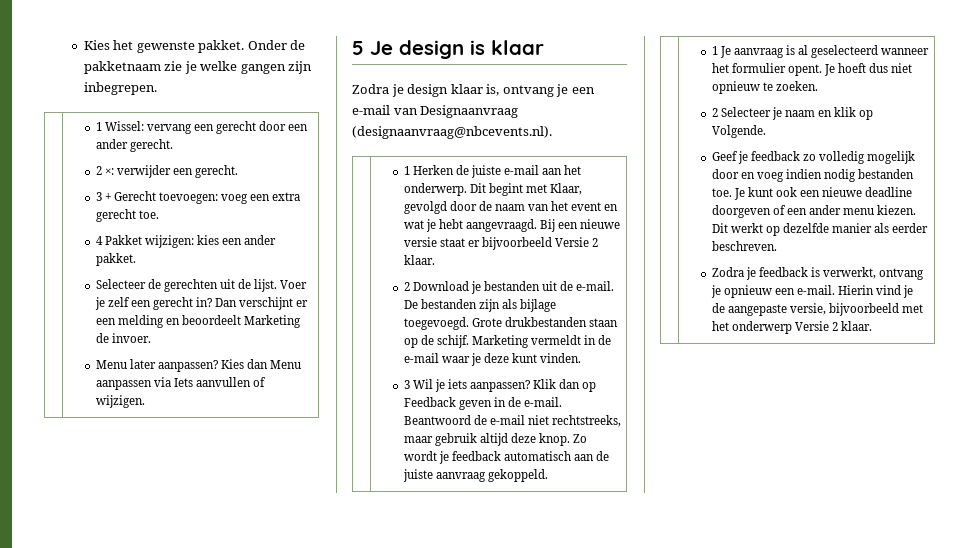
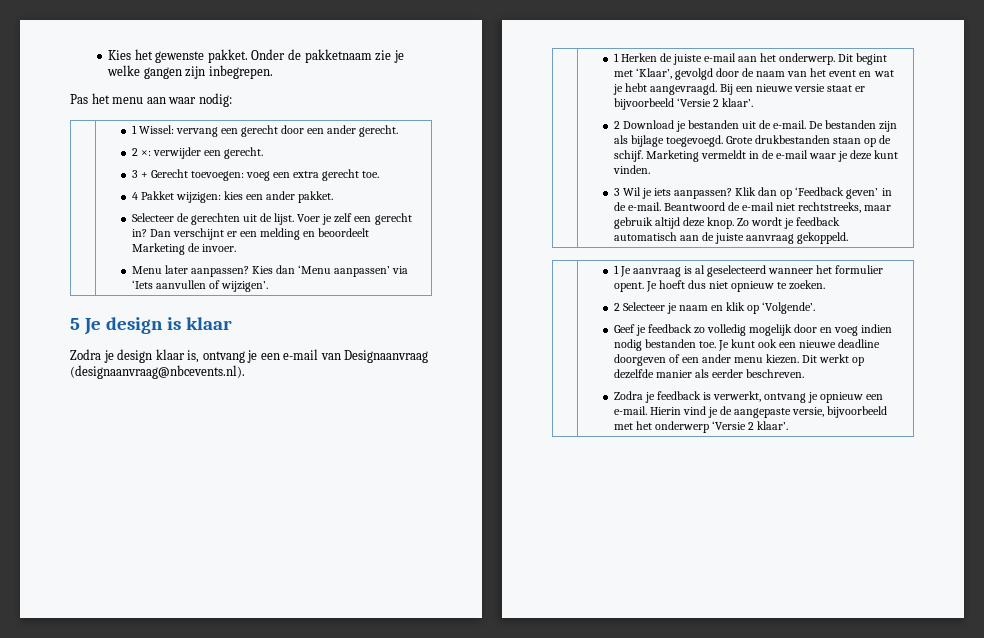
(157, 88) none -> [70,93,232,107] // Pas het menu aan waar nodig:
[270,360,303,369] [95,377,193,390] Menu aanpassen via Iets -> [298,265,409,277] [131,280,153,289] ‘Menu aanpassen’ via ‘Iets
[95,395,145,408] wijzigen. -> [220,281,268,292] wijzigen’.
[550,183,583,195] Klaar, -> [635,68,672,79] ‘Klaar’,
[555,237,599,247] [403,255,435,265] Versie 2 klaar. -> [676,98,753,107] ‘Versie 2 klaar’.
[403,397,492,410] Feedback geven -> [795,187,879,199] ‘Feedback geven’
[711,125,766,138] Volgende. -> [762,302,816,314] ‘Volgende’.
[794,321,873,331] Versie 2 klaar. -> [711,421,789,430] ‘Versie 2 klaar’.

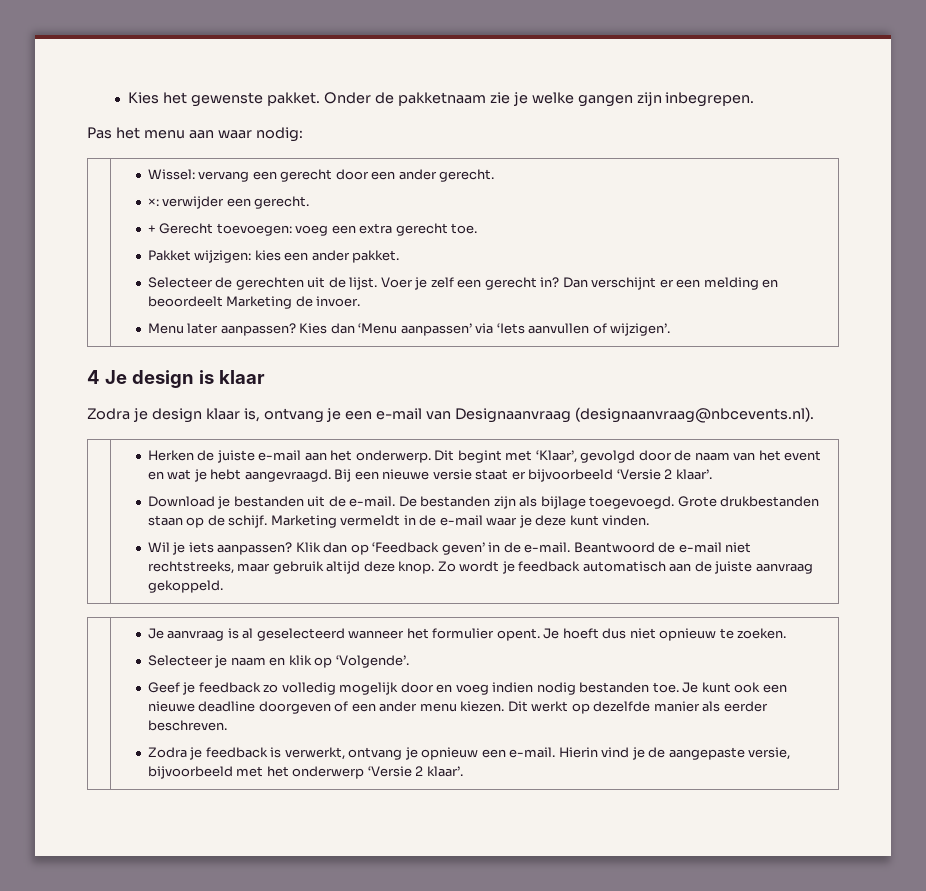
[131,125,137,134] 1 -> (303, 134) none
[131,148,138,156] 2 -> (495, 175) none
[131,170,138,178] 3 -> (310, 202) none
[131,192,138,200] 4 -> (478, 228) none
[70,318,80,330] 5 -> [87,370,100,384] 4
[613,53,619,62] 1 -> (815, 415) none
[613,121,620,129] 2 -> (712, 474) none
[613,188,620,196] 3 -> (650, 520) none
[613,265,619,274] 1 -> (223, 586) none
[613,303,620,311] 2 -> (787, 633) none

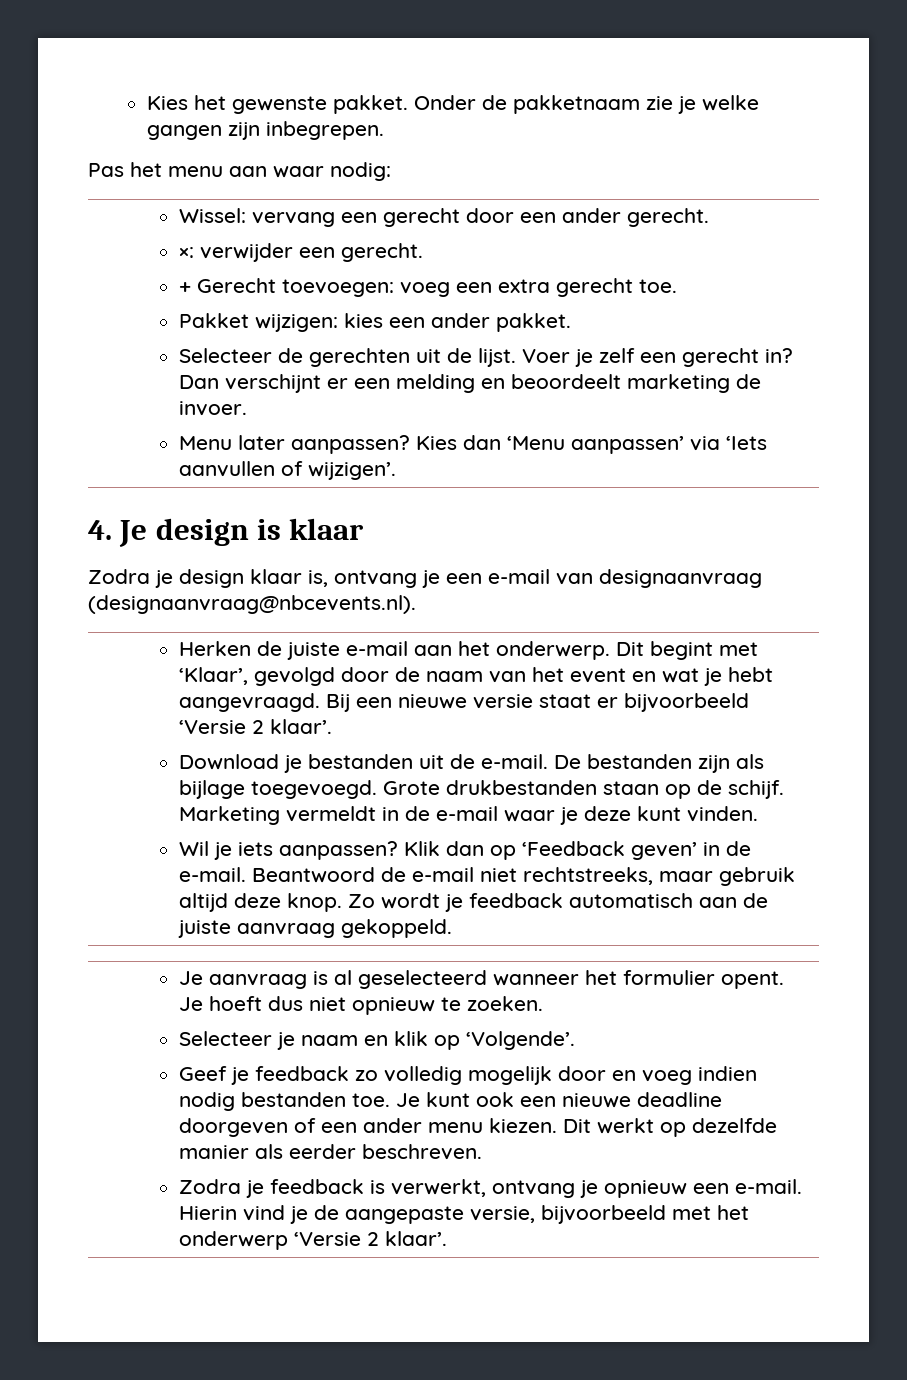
[226,296,293,309] Marketing -> [626,374,730,393] marketing
[87,370,100,384] 4 -> [88,520,112,540] 4.
[455,408,572,423] Designaanvraag -> [599,569,762,588] designaanvraag

